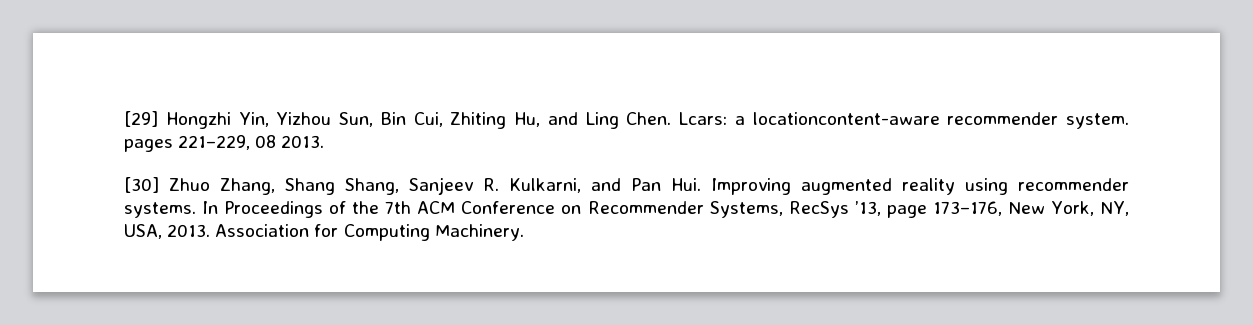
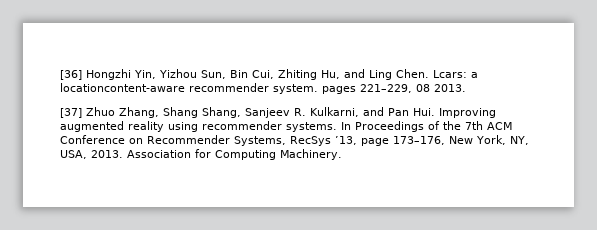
[124,111,158,127] [29] -> [60,70,82,80] [36]
[124,177,159,193] [30] -> [60,108,82,118] [37]

